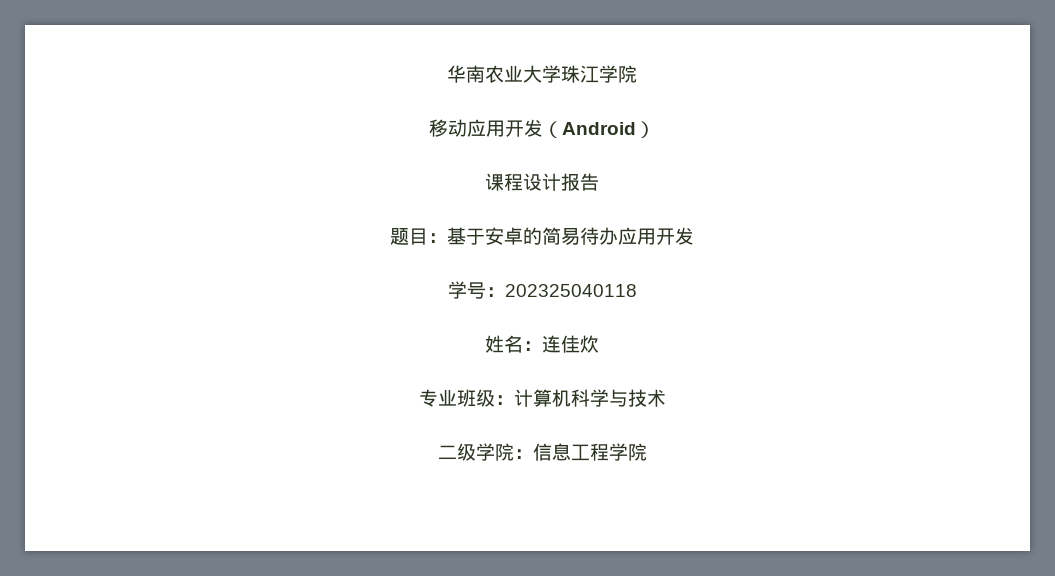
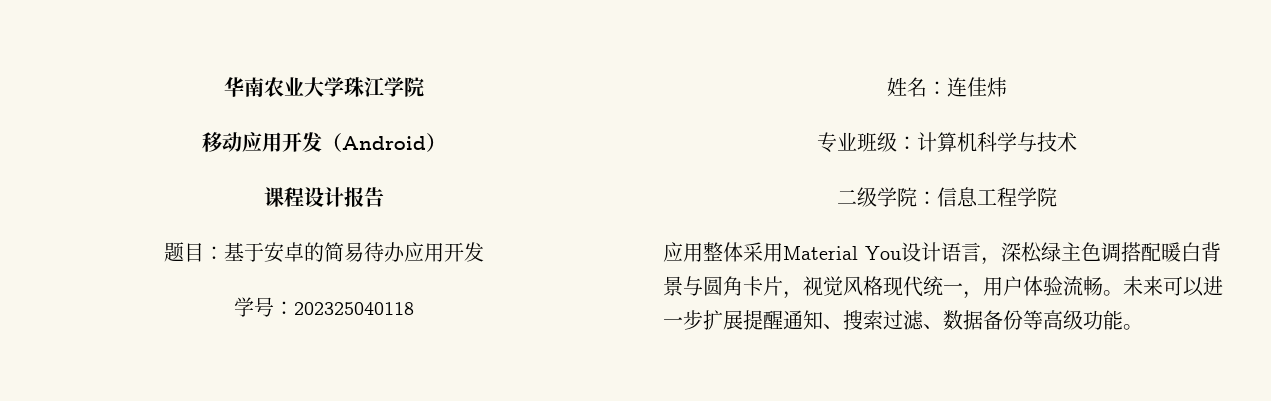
[580,335,599,353] 炊 -> [987,77,1007,97] 炜
(647, 452) none -> [663,242,1221,265] [663,276,1223,299] [663,310,1143,330] // 应用整体采用Material You设计语言，深松绿主色调搭配暖白背景与圆角卡片，视觉风格现代统一，用户体验流畅。未来可以进一步扩展提醒通知、搜索过滤、数据备份等高级功能。

